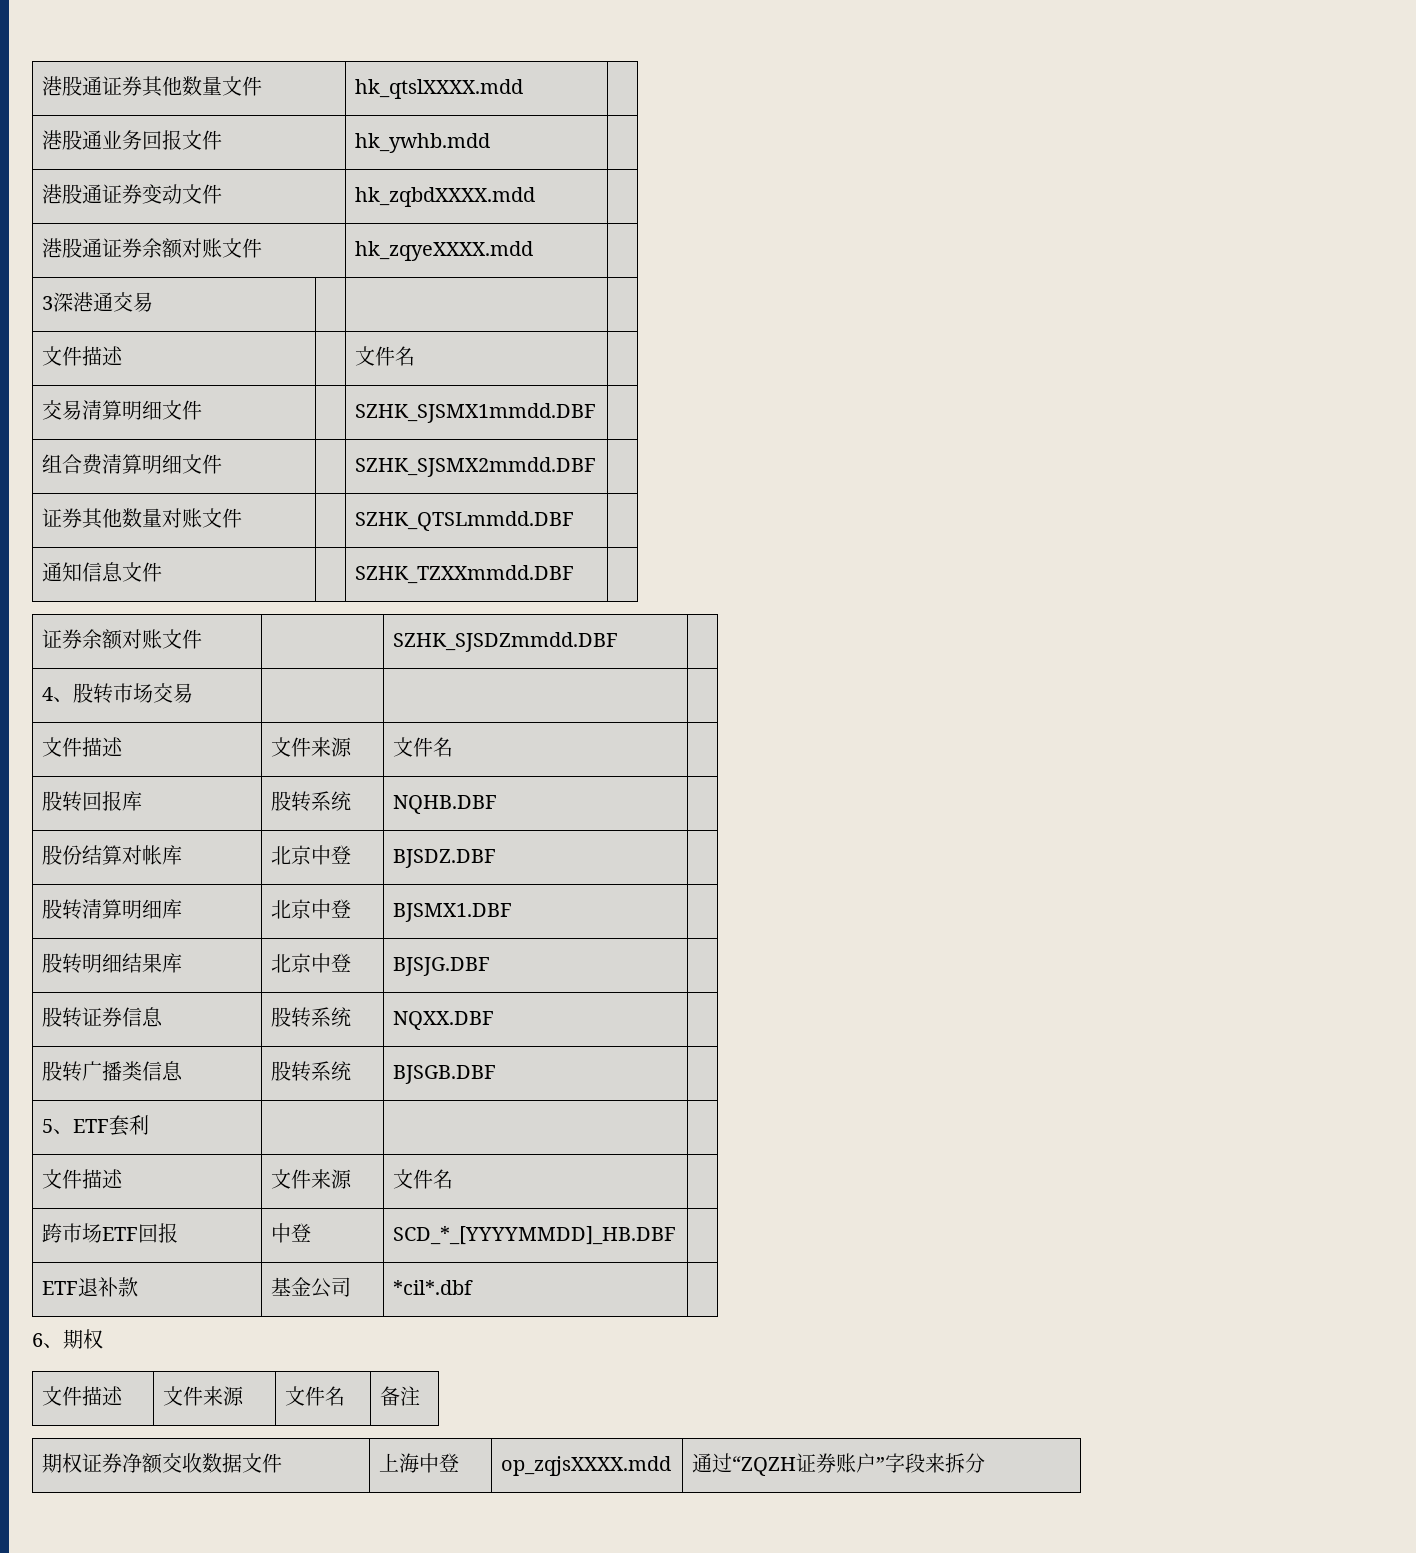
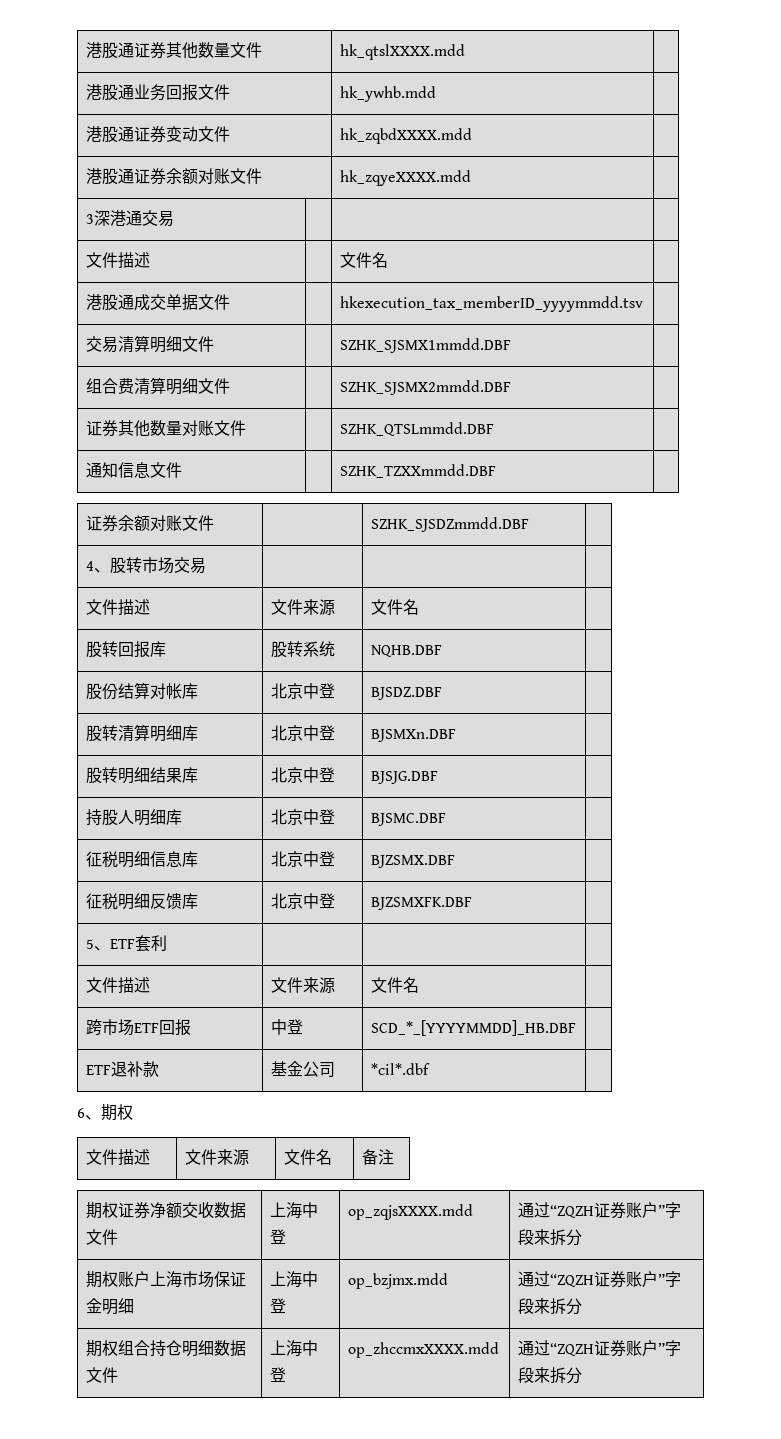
(415, 356) none -> [85,294,230,311] [339,296,643,312] // 港股通成交单据文件 | | hkexecution_tax_memberID_yyyymmdd.tsv |
[392,903,512,922] BJSMX1.DBF -> [370,729,456,742] BJSMXn.DBF
[41,1007,163,1028] [270,1007,351,1028] [392,1011,494,1030] [41,1061,183,1082] [270,1061,351,1082] [392,1065,496,1084] 股转证券信息 | 股转系统 | NQXX.DBF | // 股转广播类信息 | 股转系统 | BJSGB.DBF -> [85,809,182,826] [270,809,335,825] [370,813,446,826] [85,851,198,868] [270,851,335,867] [370,855,455,868] [85,893,198,910] [270,893,335,909] [370,897,472,910] 持股人明细库 | 北京中登 | BJSMC.DBF | // 征税明细信息库 | 北京中登 | BJZSMX.DBF | // 征税明细反馈库 | 北京中登 | BJZSMXFK.DBF
(985, 1463) none -> [85,1271,246,1288] [85,1298,134,1315] [269,1271,318,1287] [269,1298,286,1314] [347,1273,448,1289] [517,1271,681,1288] [517,1298,582,1315] [85,1340,246,1357] [85,1367,118,1383] [269,1340,318,1356] [269,1367,286,1383] [347,1342,499,1358] [517,1340,681,1357] [517,1367,582,1384] // 期权账户上海市场保证金明细 | 上海中登 | op_bzjmx.mdd | 通过“ZQZH证券账户”字段来拆分 // 期权组合持仓明细数据文件 | 上海中登 | op_zhccmxXXXX.mdd | 通过“ZQZH证券账户”字段来拆分

